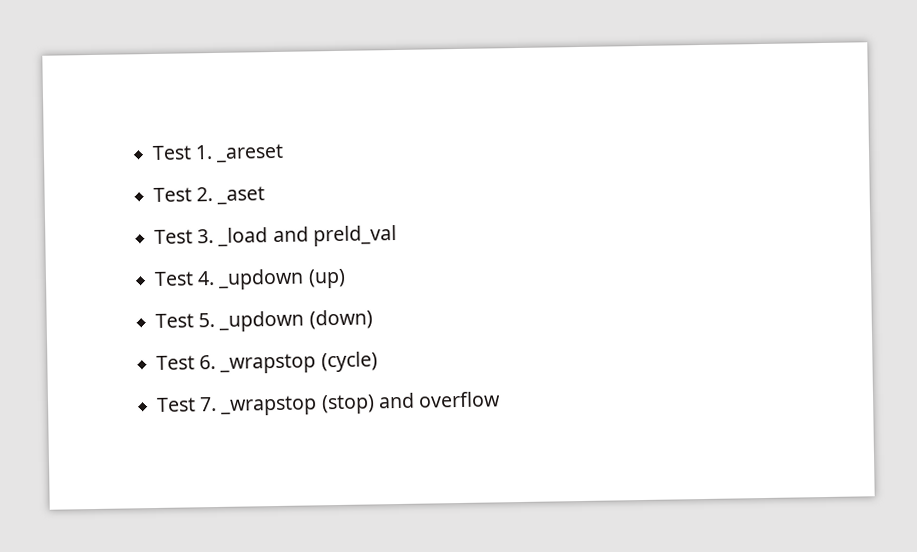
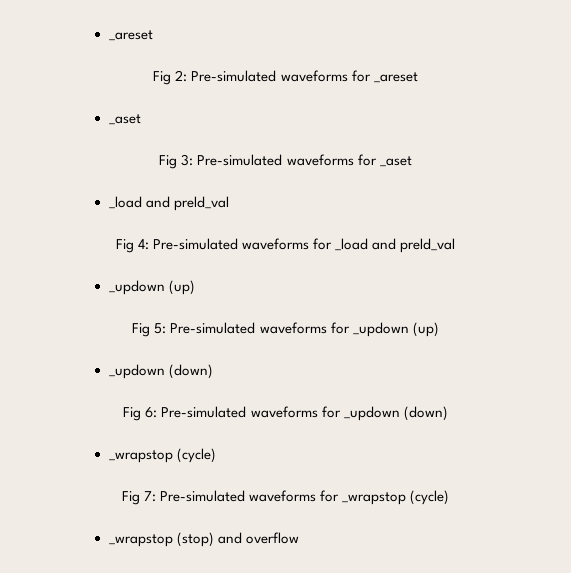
[151,143,285,163] [152,186,266,205] [153,225,397,247] [153,268,346,290] [154,309,373,332] [155,351,378,374] [155,396,218,412] Test 1. _areset // Test 2. _aset // Test 3. _load and preld_val // Test 4. _updown (up) // Test 5. _updown (down) // Test 6. _wrapstop (cycle) // Test 7. -> [108,30,153,41] [153,70,418,85] [108,114,141,125] [159,154,412,169] [108,196,229,211] [115,238,456,253] [108,280,195,295] [132,322,439,337] [108,364,213,379] [123,406,448,421] [108,448,216,463] [121,490,450,505] _areset // Fig 2: Pre-simulated waveforms for _areset // _aset // Fig 3: Pre-simulated waveforms for _aset // _load and preld_val // Fig 4: Pre-simulated waveforms for _load and preld_val // _updown (up) // Fig 5: Pre-simulated waveforms for _updown (up) // _updown (down) // Fig 6: Pre-simulated waveforms for _updown (down) // _wrapstop (cycle) // Fig 7: Pre-simulated waveforms for _wrapstop (cycle) //

